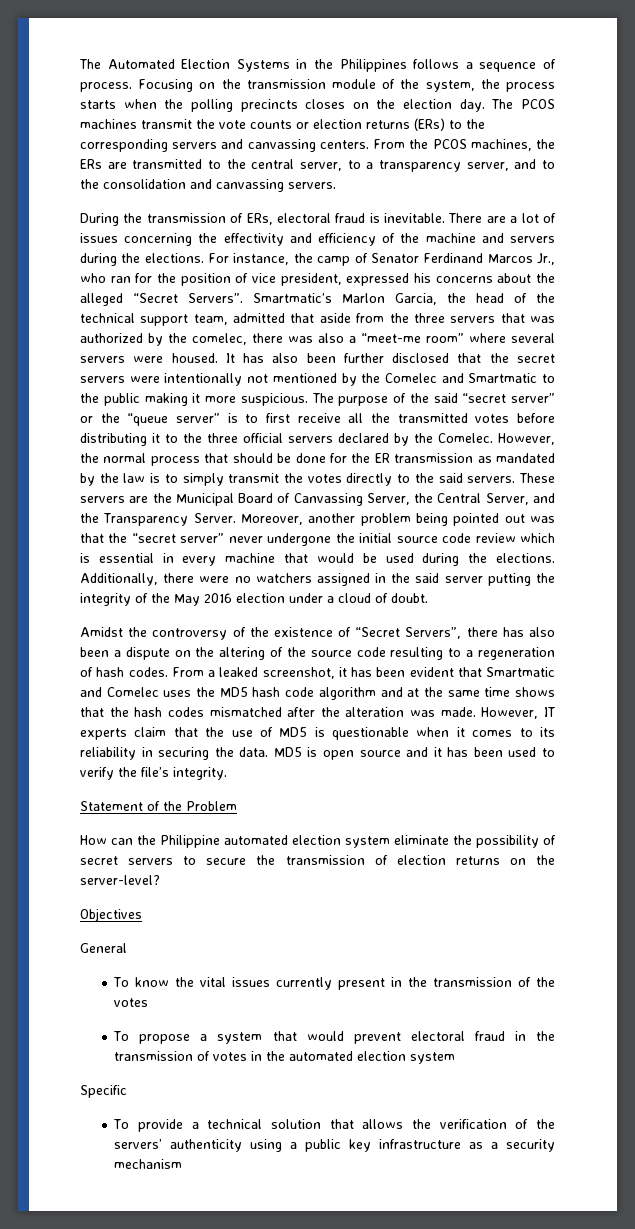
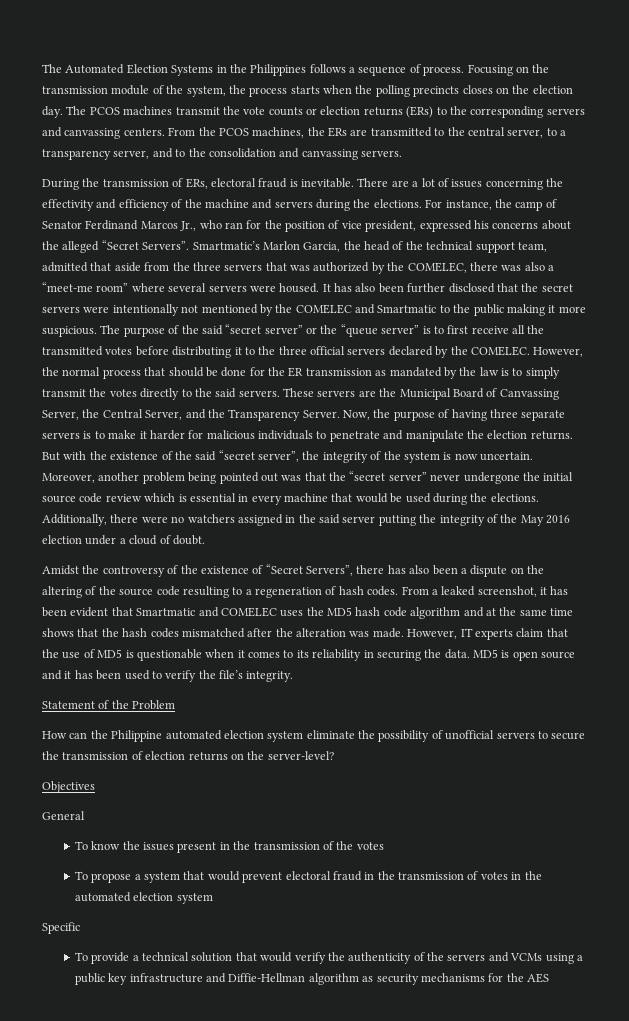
[192,333,247,345] comelec, -> [407,262,467,273] COMELEC,
[384,373,437,383] Comelec -> [295,304,352,314] COMELEC
[438,433,493,443] Comelec. -> [470,346,530,356] COMELEC.
(236, 518) none -> [343,409,566,421] [42,430,573,442] [42,450,533,463] Now, the purpose of having three separate servers is to make it harder for malicious individuals to penetrate and manipulate the election returns. But with the existence of the said “secret server”, the integrity of the system is now uncertain.
[106,687,159,697] Comelec -> [220,607,277,617] COMELEC
[80,856,118,865] secret -> [445,730,495,740] unofficial
[200,977,333,990] vital issues currently -> [143,842,175,851] issues
[362,1119,555,1129] [114,1139,243,1152] allows the verification of the servers’ authenticity -> [260,952,543,964] would verify the authenticity of the servers and VCMs
[469,1139,556,1152] [114,1159,183,1169] as a security mechanism -> [206,973,550,985] and Diffie-Hellman algorithm as security mechanisms for the AES

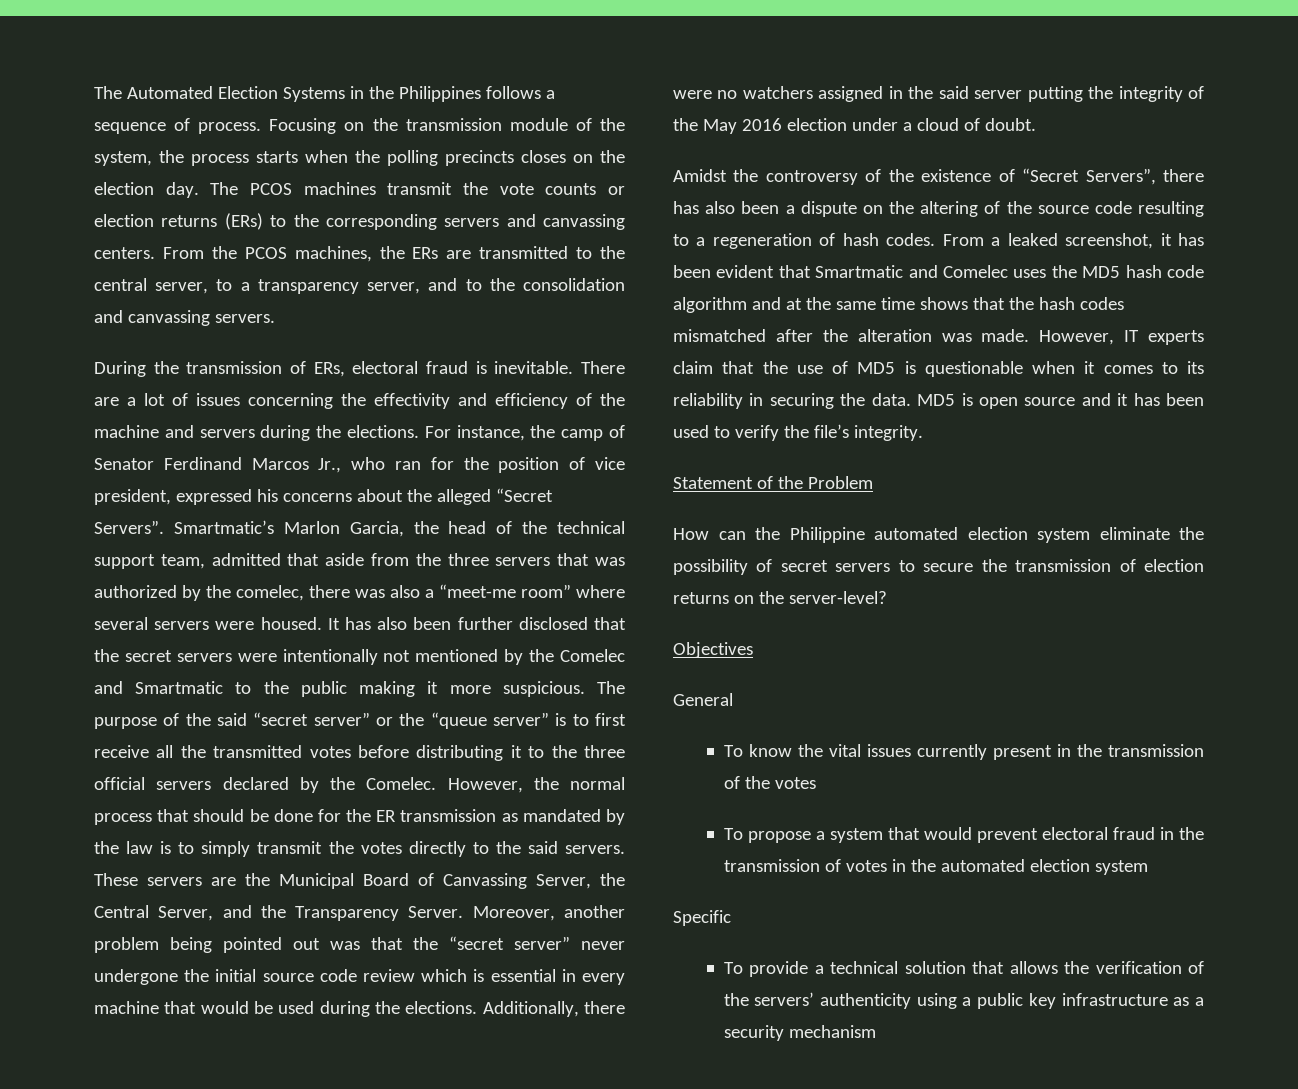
[407,262,467,273] COMELEC, -> [236,585,304,601] comelec,
[295,304,352,314] COMELEC -> [559,649,625,662] Comelec
[470,346,530,356] COMELEC. -> [366,777,437,790] Comelec.
[343,409,566,421] [42,430,573,442] [42,450,533,463] Now, the purpose of having three separate servers is to make it harder for malicious individuals to penetrate and manipulate the election returns. But with the existence of the said “secret server”, the integrity of the system is now uncertain. -> (464, 912) none
[220,607,277,617] COMELEC -> [943,265,1008,278] Comelec
[445,730,495,740] unofficial -> [780,560,828,572] secret
[143,842,175,851] issues -> [828,744,987,760] vital issues currently
[260,952,543,964] would verify the authenticity of the servers and VCMs -> [1009,961,1204,974] [723,992,911,1009] allows the verification of the servers’ authenticity
[206,973,550,985] and Diffie-Hellman algorithm as security mechanisms for the AES -> [1173,997,1204,1006] [723,1025,876,1041] as a security mechanism

